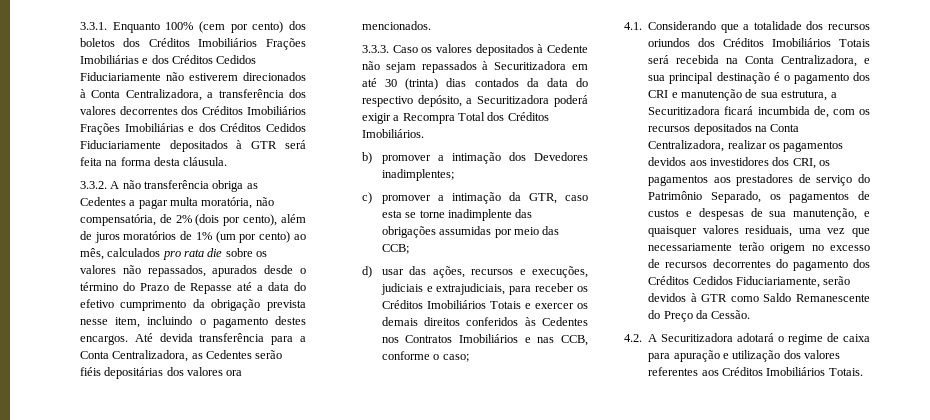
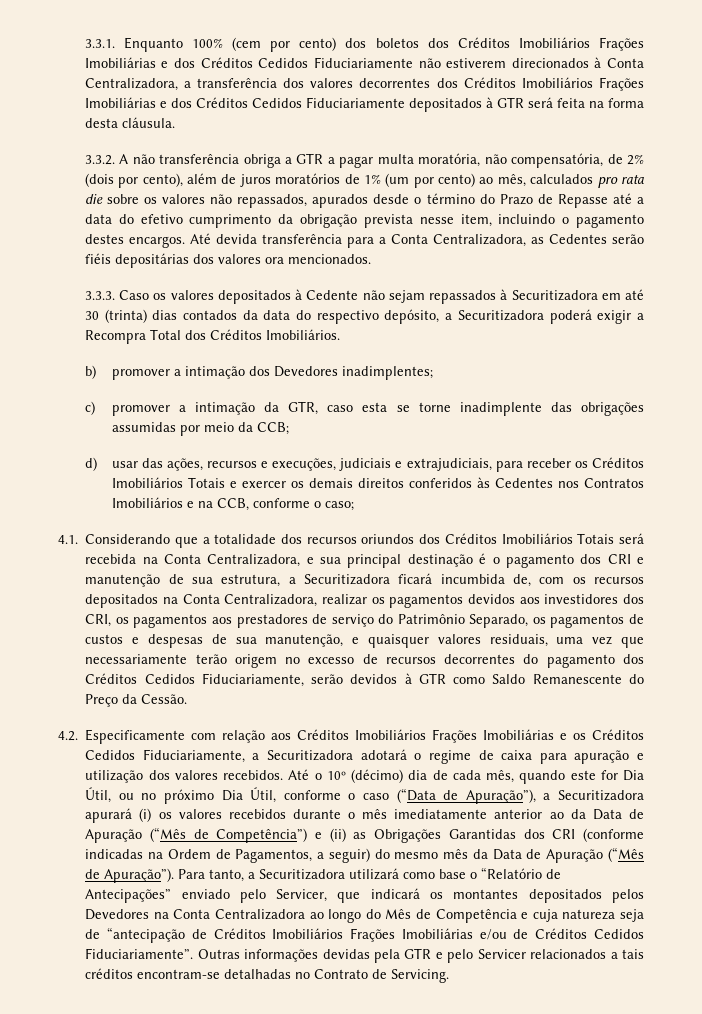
[246,183,258,189] [79,197,126,206] as Cedentes -> [285,153,324,164] a GTR
[542,226,560,235] das -> [237,422,253,432] da
[537,337,555,343] nas -> [197,501,213,508] na
[648,334,658,342] A -> [85,729,645,744] [85,749,260,763] Especificamente com relação aos Créditos Imobiliários Frações Imobiliárias e os Créditos Cedidos Fiduciariamente, a
[648,367,863,376] referentes aos Créditos Imobiliários Totais. -> [223,769,644,784] [85,787,645,804] [85,808,644,823] [85,827,644,843] [85,847,645,863] [85,867,562,883] [85,888,644,903] [85,909,645,923] [85,927,644,943] [85,948,644,963] [85,968,450,983] recebidos. Até o 10º (décimo) dia de cada mês, quando este for Dia Útil, ou no próximo Dia Útil, conforme o caso (“Data de Apuração”), a Securitizadora apurará (i) os valores recebidos durante o mês imediatamente anterior ao da Data de Apuração (“Mês de Competência”) e (ii) as Obrigações Garantidas dos CRI (conforme indicadas na Ordem de Pagamentos, a seguir) do mesmo mês da Data de Apuração (“Mês de Apuração”). Para tanto, a Securitizadora utilizará como base o “Relatório de Antecipações” enviado pelo Servicer, que indicará os montantes depositados pelos Devedores na Conta Centralizadora ao longo do Mês de Competência e cuja natureza seja de “antecipação de Créditos Imobiliários Frações Imobiliárias e/ou de Créditos Cedidos Fiduciariamente”. Outras informações devidas pela GTR e pelo Servicer relacionados a tais créditos encontram-se detalhadas no Contrato de Servicing.

